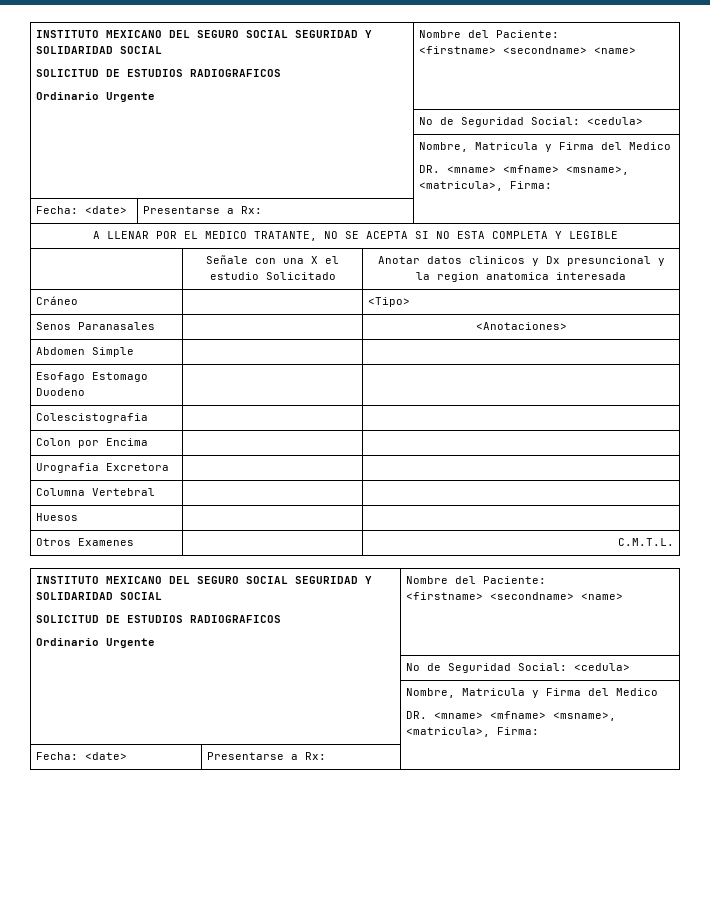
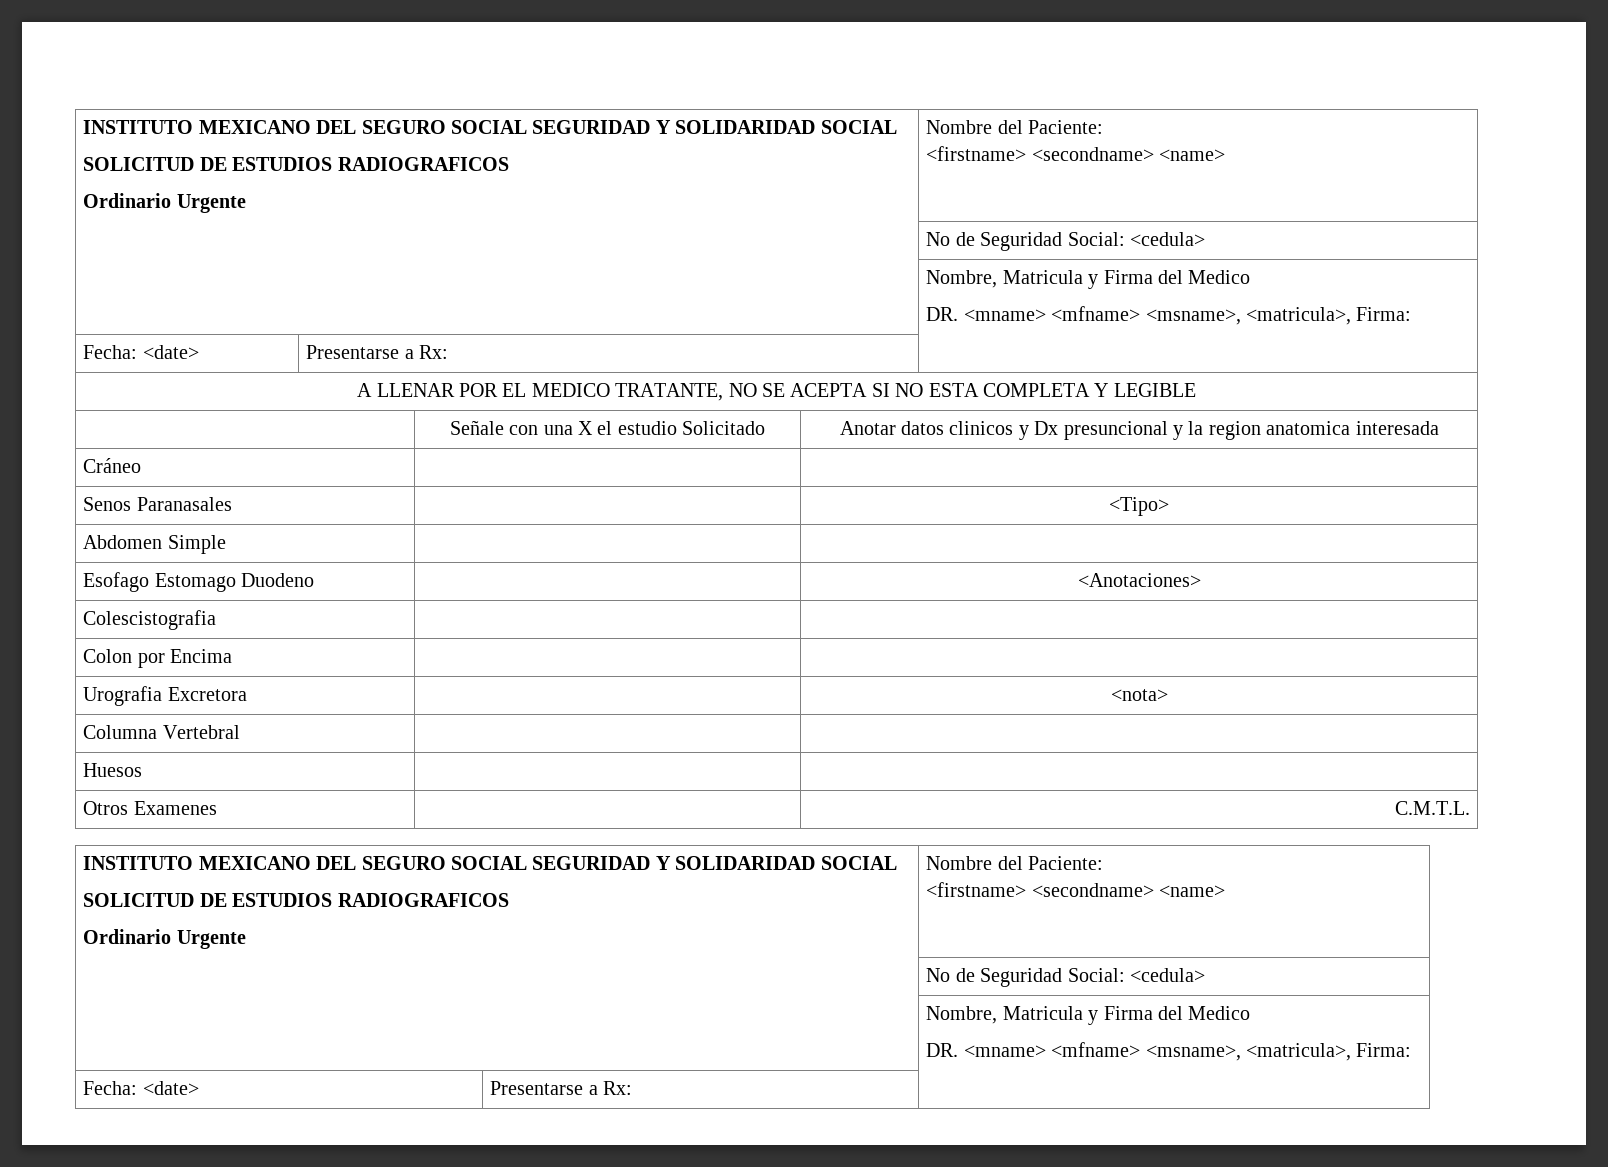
[368,297,411,307] <Tipo> -> (142, 465) none
[475,322,567,330] <Anotaciones> -> [1108,497,1169,516] <Tipo>
(86, 392) none -> [1077,573,1201,587] <Anotaciones>
(170, 467) none -> [1110,689,1168,701] <nota>

